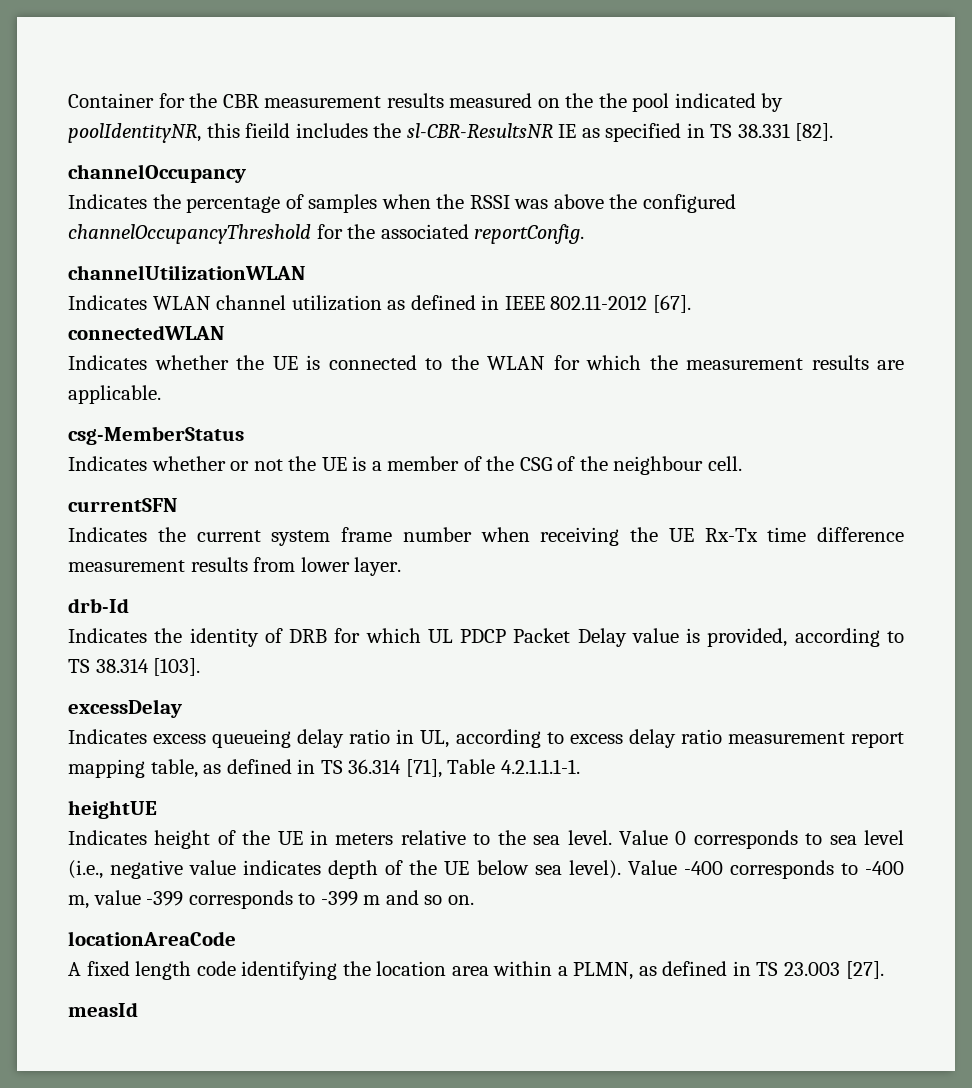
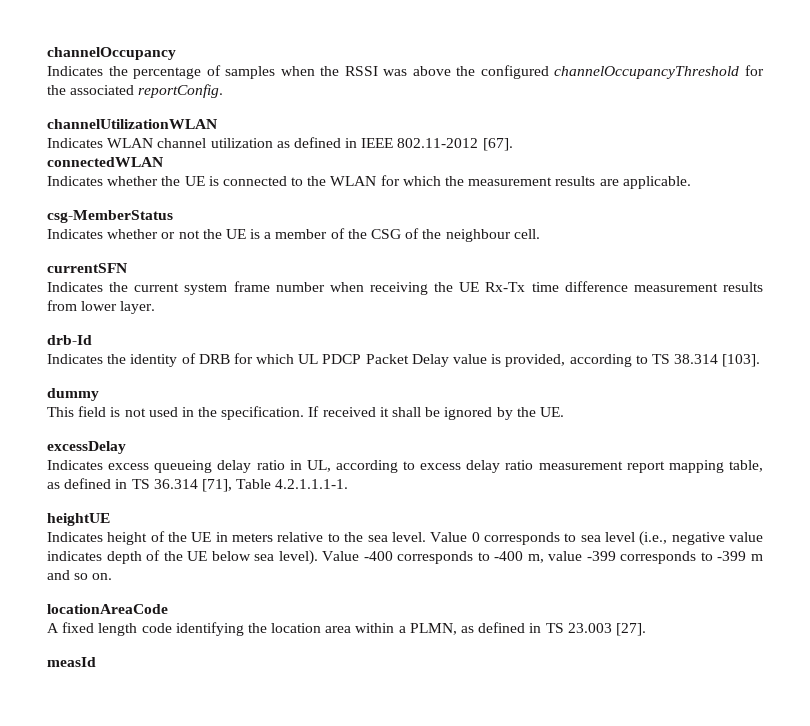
[68,93,784,112] [68,123,834,143] Container for the CBR measurement results measured on the the pool indicated by poolIdentityNR, this fieild includes the sl-CBR-ResultsNR IE as specified in TS 38.331 [82]. // -> (47, 53) none
(201, 667) none -> [47,388,99,401] [47,406,564,420] // dummy // This field is not used in the specification. If received it shall be ignored by the UE.

